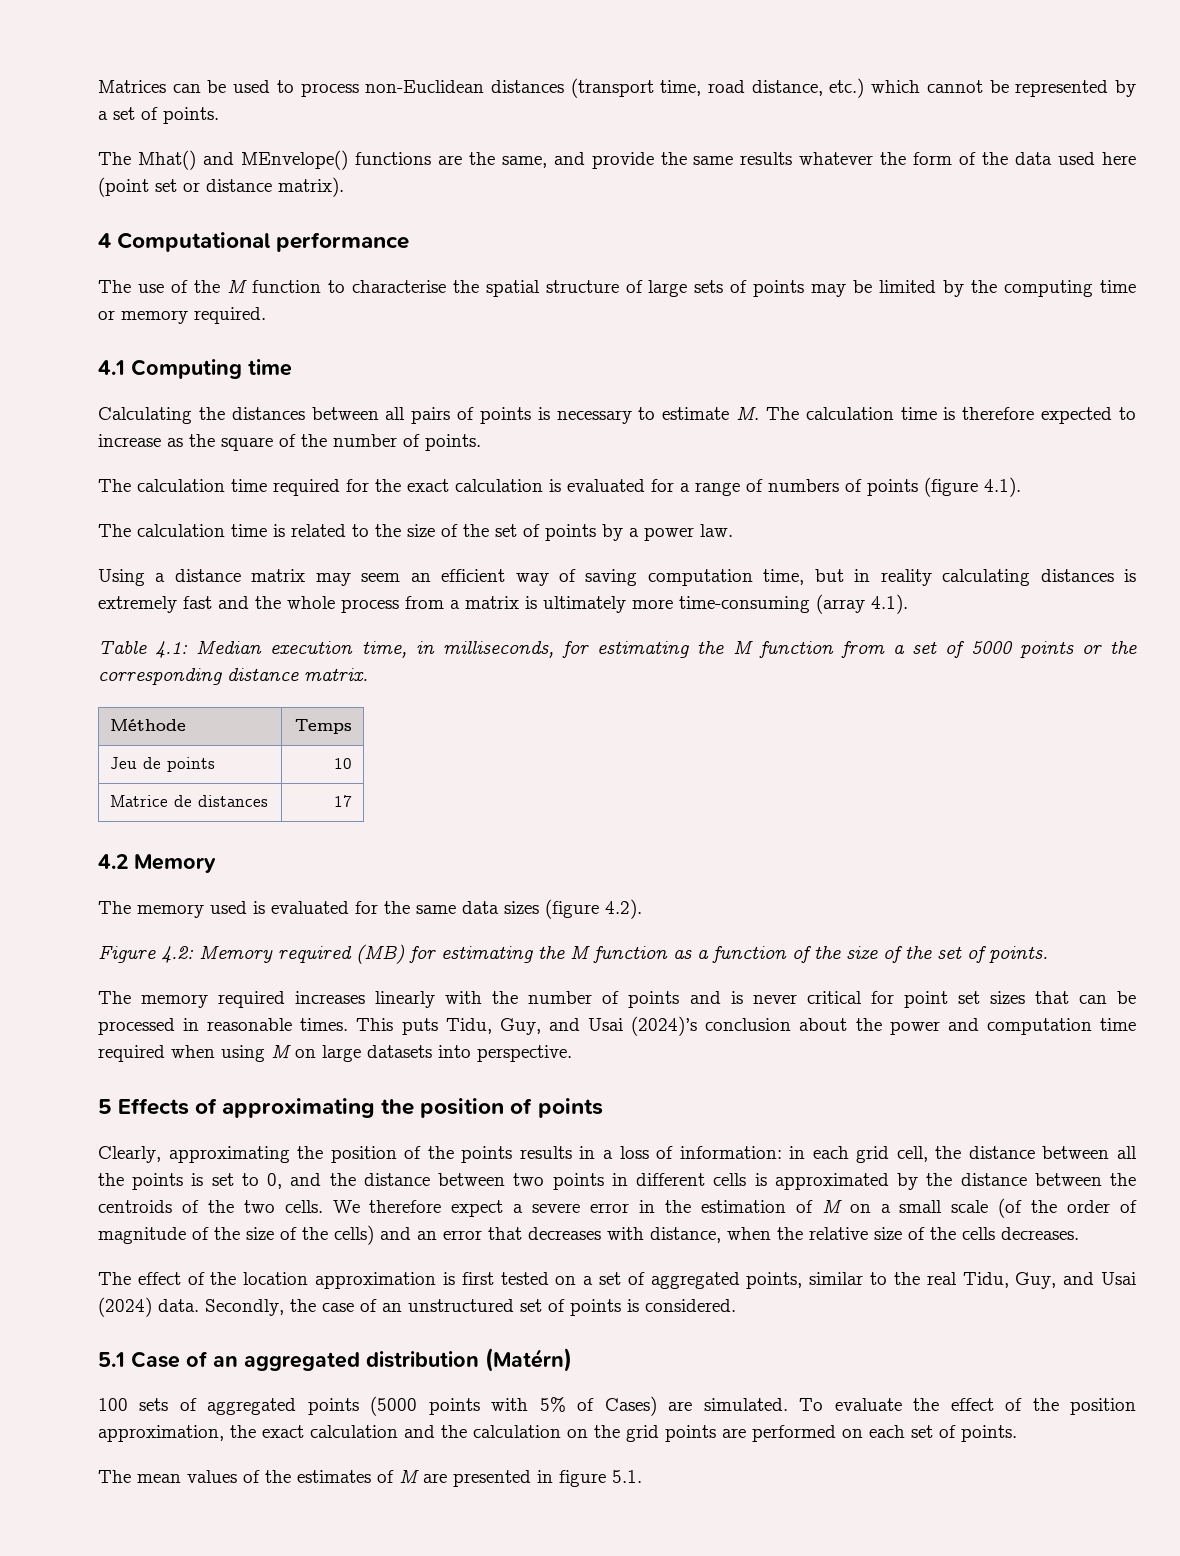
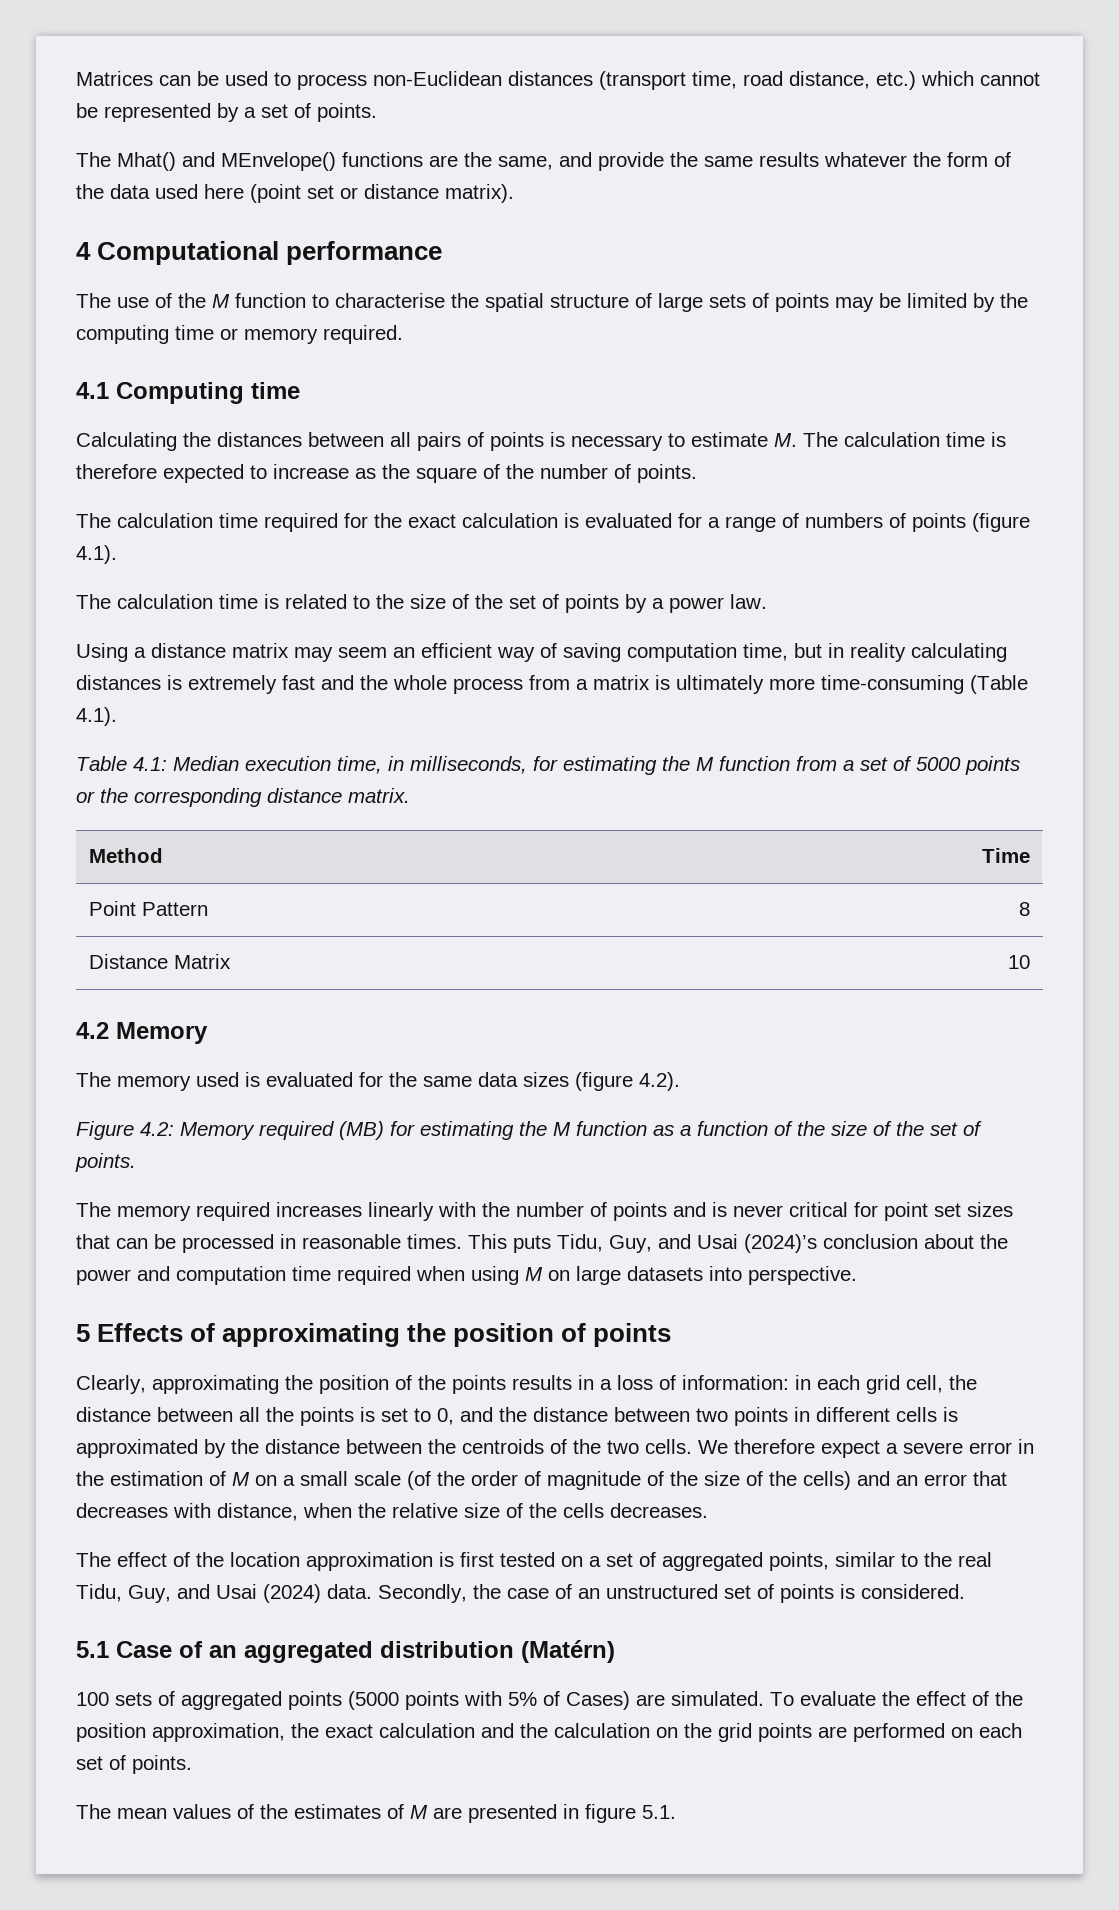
[816,594,865,614] (array -> [970,675,1028,694] (Table
[110,719,187,731] [294,719,352,734] [110,757,216,772] [333,758,352,769] [110,795,269,807] [333,795,352,807] Méthode | Temps // Jeu de points | 10 // Matrice de distances | 17 -> [88,848,163,863] [982,848,1031,863] [88,901,208,916] [1019,902,1031,916] [88,954,231,969] [1008,955,1031,969] Method | Time // Point Pattern | 8 // Distance Matrix | 10

